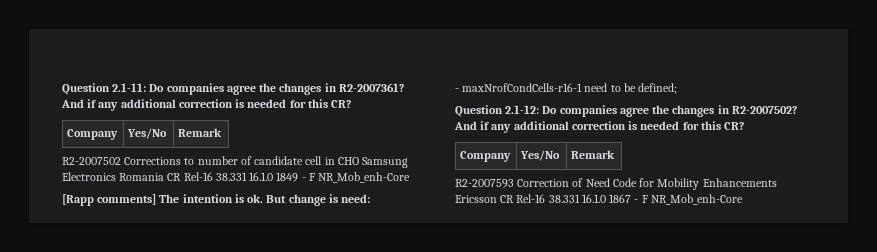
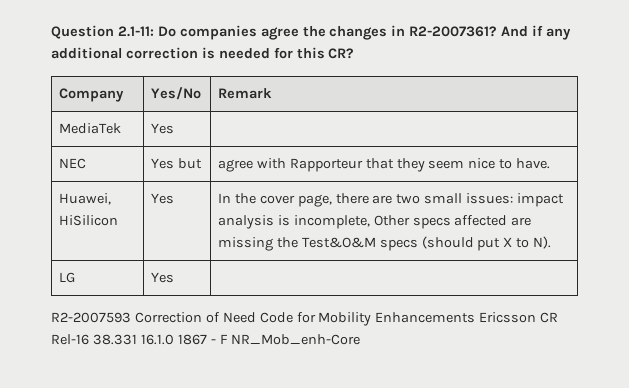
[62,156,409,168] [62,172,411,183] [62,194,371,206] [455,83,678,94] [455,105,797,117] [454,121,745,133] [460,151,512,162] [520,150,561,161] [571,150,616,159] // R2-2007502 Corrections to number of candidate cell in CHO Samsung Electronics Romania CR Rel-16 38.331 16.1.0 1849 - F NR_Mob_enh-Core // [Rapp comments] The intention is ok. But change is need: // - maxNrofCondCells-r16-1 need to be defined; // Question 2.1-12: Do companies agree the changes in R2-2007502? And if any additional correction is needed for this CR? // Company | Yes/No | Remark -> [58,123,121,134] [150,123,174,134] [58,158,86,169] [150,158,202,169] [217,158,551,172] [58,193,111,205] [58,215,118,226] [150,193,174,204] [217,193,565,207] [217,215,532,229] [217,236,552,251] [58,272,75,283] [150,272,174,283] // MediaTek | Yes | // NEC | Yes but | agree with Rapporteur that they seem nice to have. // Huawei, HiSilicon | Yes | In the cover page, there are two small issues: impact analysis is incomplete, Other specs affected are missing the Test&O&M specs (should put X to N). // LG | Yes |

